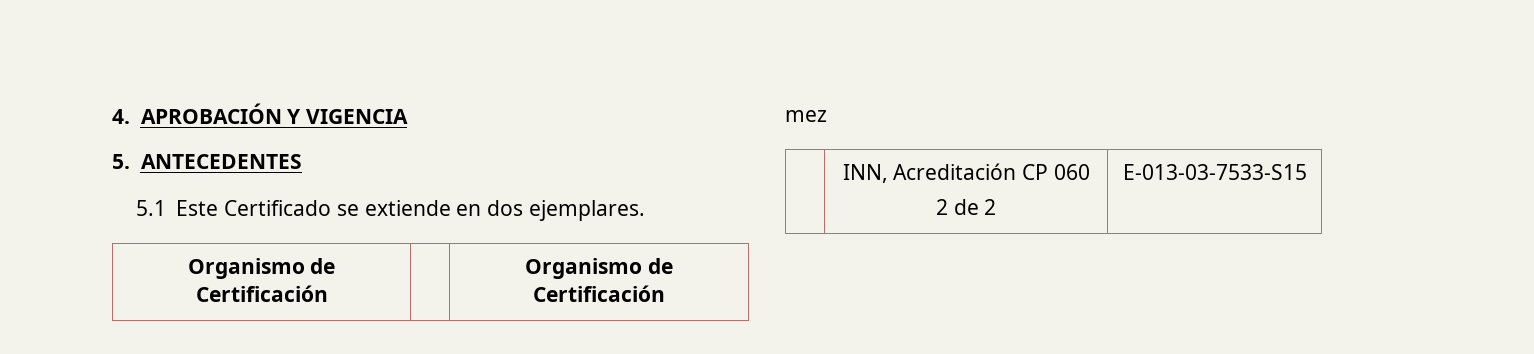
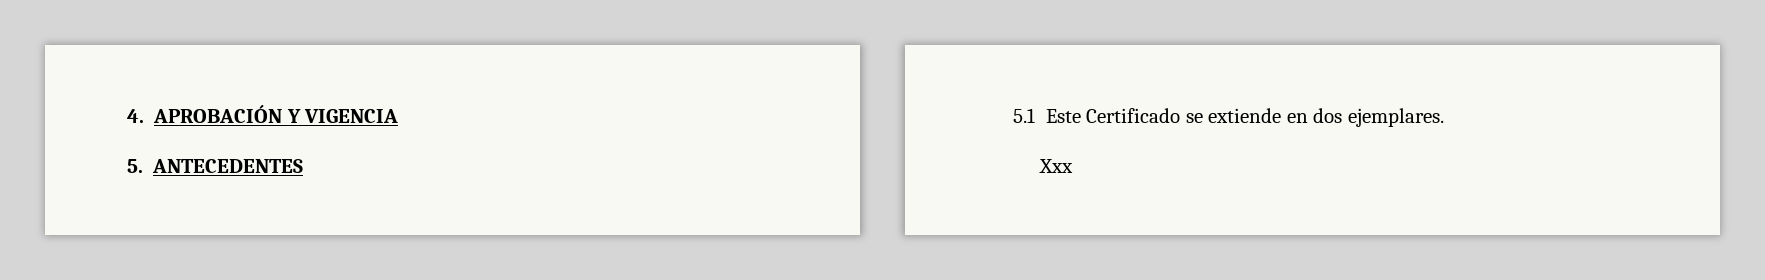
[187,258,336,279] [195,285,328,302] [525,258,673,279] [533,285,665,302] [785,110,827,122] [842,163,1090,183] [935,199,997,215] [1123,164,1308,180] // Organismo de Certificación | | Organismo de Certificación // mez // | INN, Acreditación CP 060 // 2 de 2 | E-013-03-7533-S15 -> [1038,159,1073,173] // Xxx

